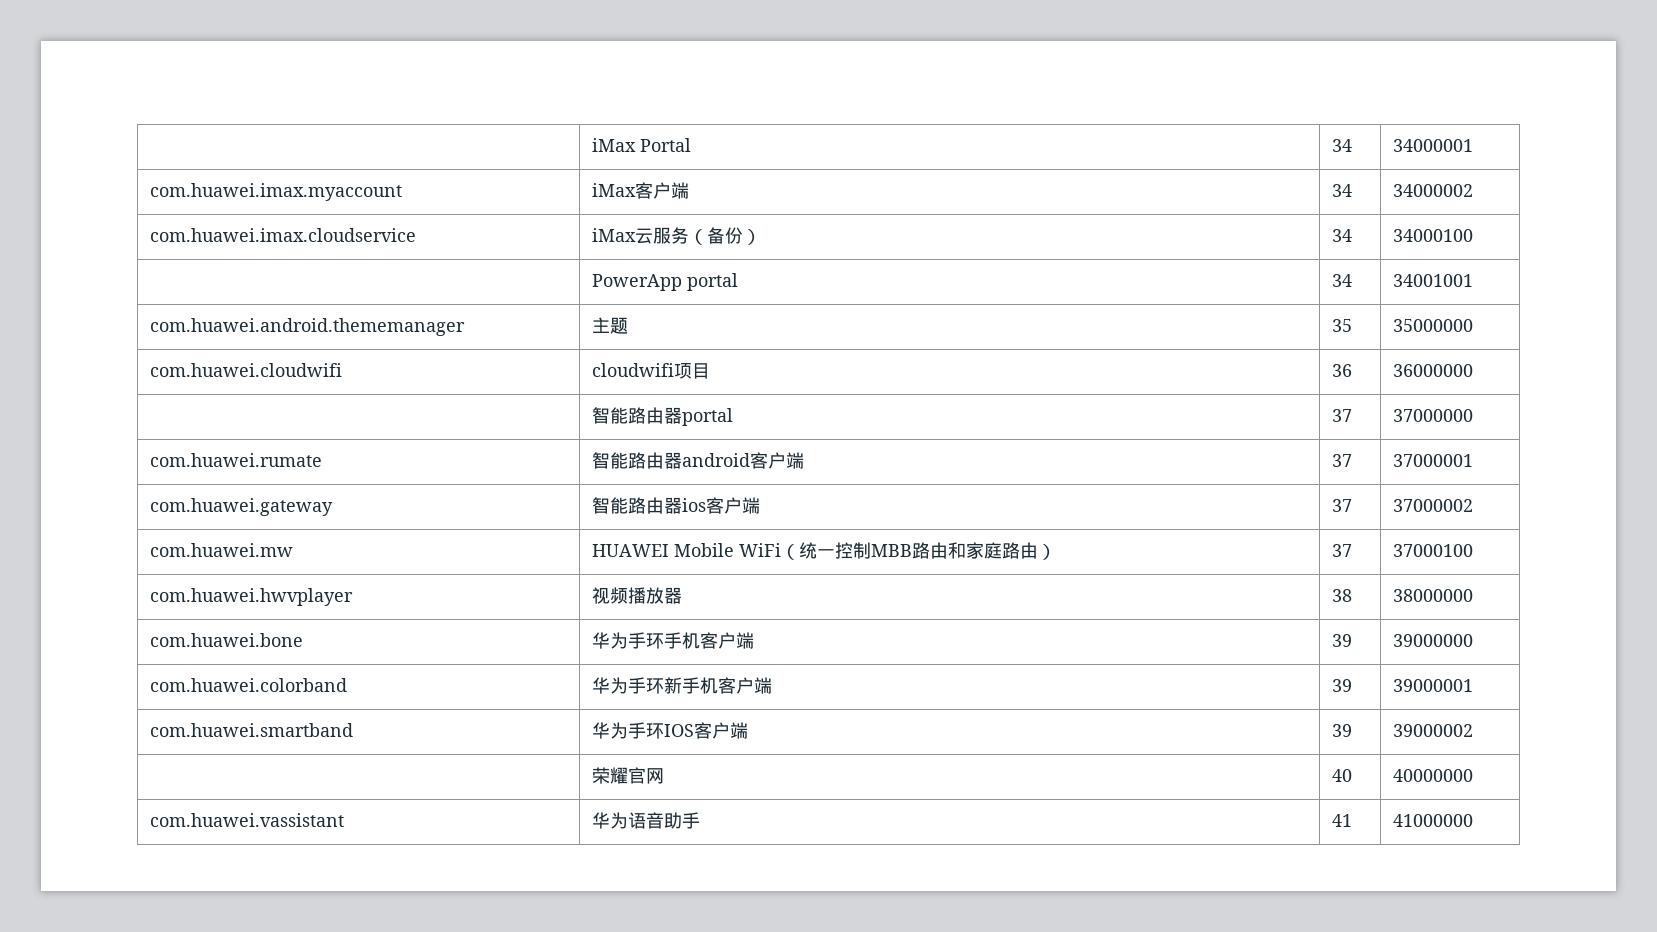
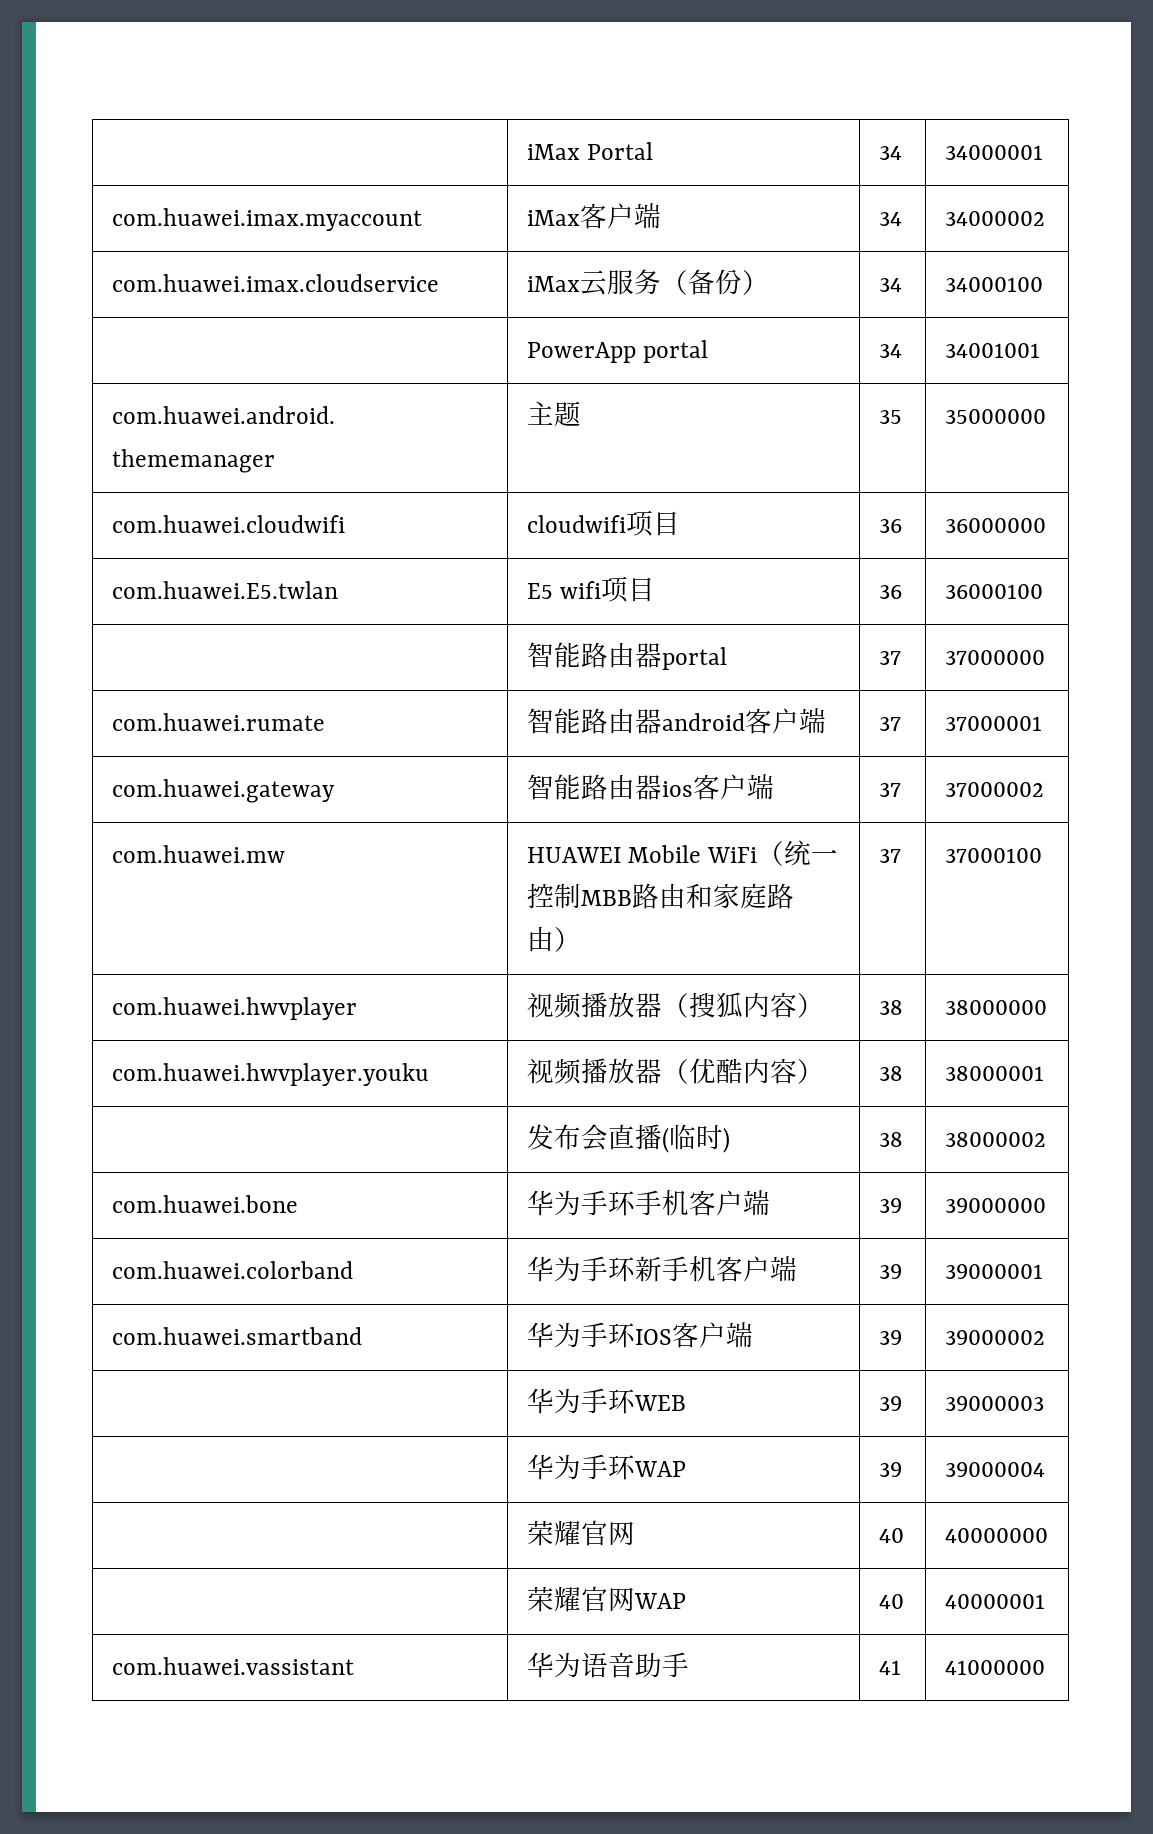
(1473, 370) none -> [111,581,338,599] [526,576,655,603] [878,585,902,599] [944,584,1043,599] // com.huawei.E5.twlan | E5 wifi项目 | 36 | 36000100
(682, 595) none -> [661,992,824,1018] （搜狐内容）
(1473, 595) none -> [111,1063,429,1086] [526,1058,824,1085] [878,1066,903,1081] [944,1066,1044,1081] [526,1124,730,1153] [878,1132,903,1147] [944,1132,1046,1147] // com.huawei.hwvplayer.youku | 视频播放器（优酷内容） | 38 | 38000001 // | 发布会直播(临时) | 38 | 38000002
(1473, 730) none -> [526,1388,686,1414] [878,1396,902,1411] [944,1396,1044,1411] [526,1454,686,1480] [878,1462,902,1477] [944,1462,1045,1477] // | 华为手环WEB | 39 | 39000003 // | 华为手环WAP | 39 | 39000004
(1473, 775) none -> [526,1586,686,1612] [878,1594,904,1609] [944,1594,1045,1609] // | 荣耀官网WAP | 40 | 40000001

